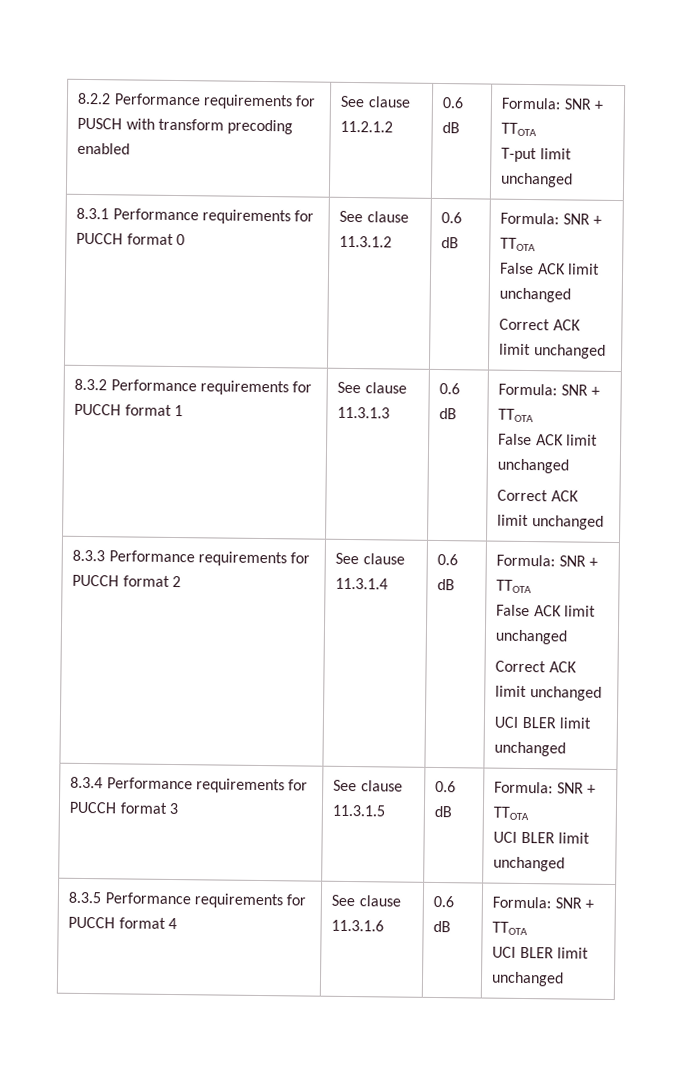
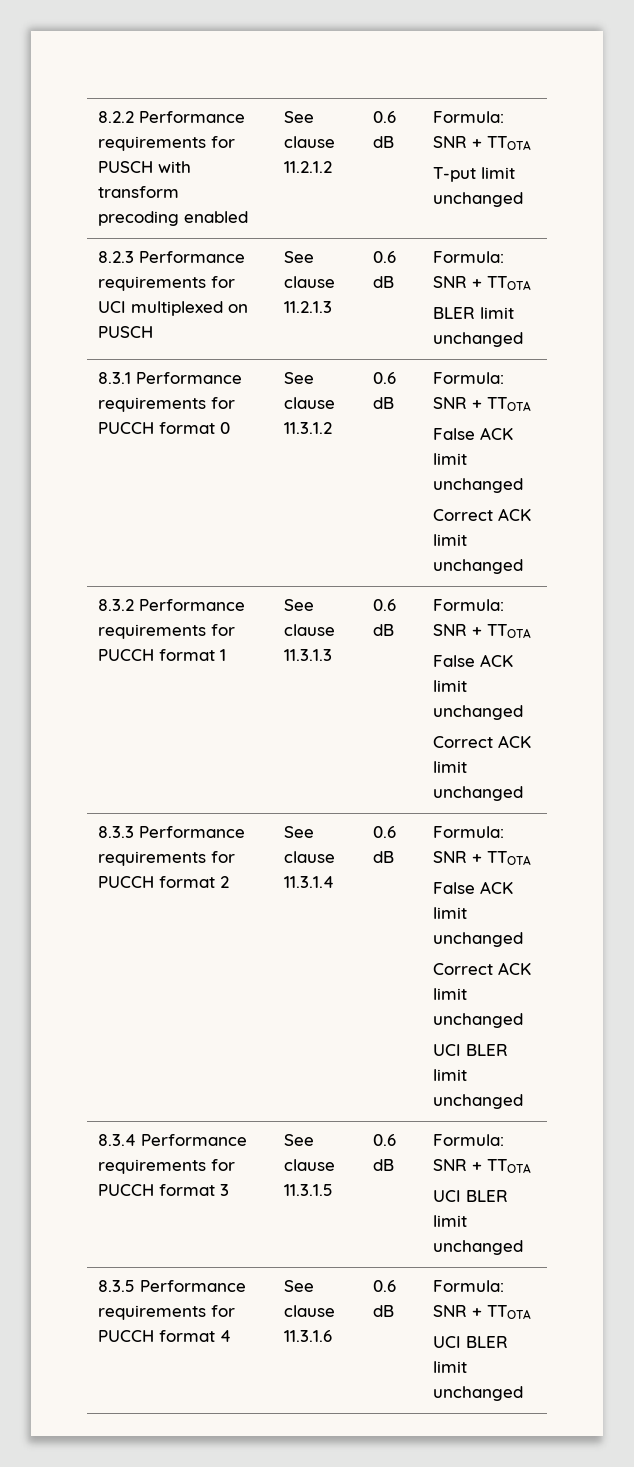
(574, 180) none -> [98,251,246,263] [98,276,236,291] [98,301,249,316] [98,326,154,338] [284,251,315,263] [284,276,336,288] [284,301,333,313] [373,251,397,263] [373,276,395,288] [433,251,505,263] [433,276,532,290] [433,307,515,319] [433,332,524,347] // 8.2.3 Performance requirements for UCI multiplexed on PUSCH | See clause 11.2.1.3 | 0.6 dB | Formula: SNR + TTOTA // BLER limit unchanged

